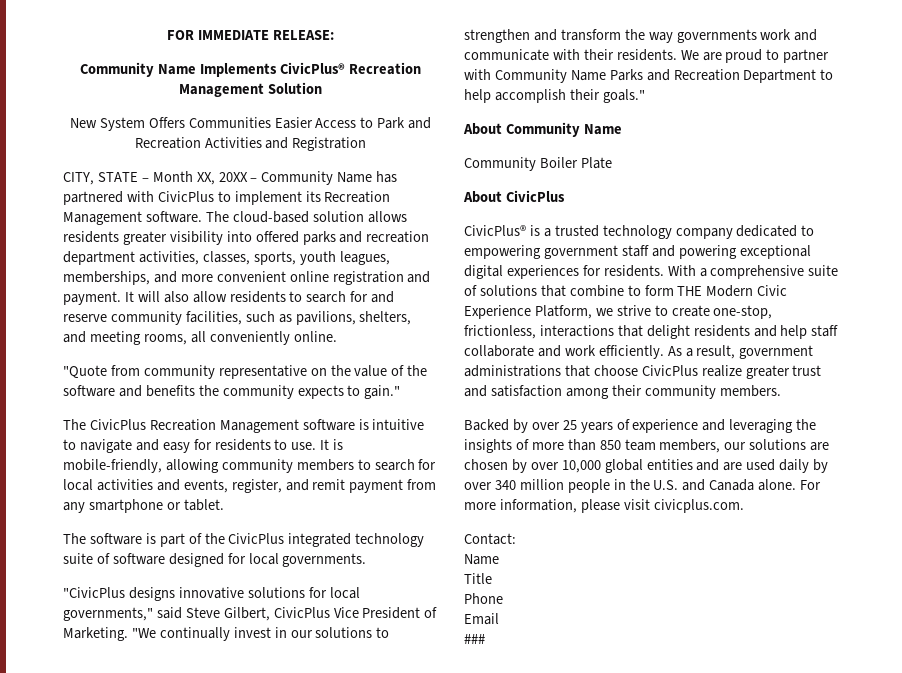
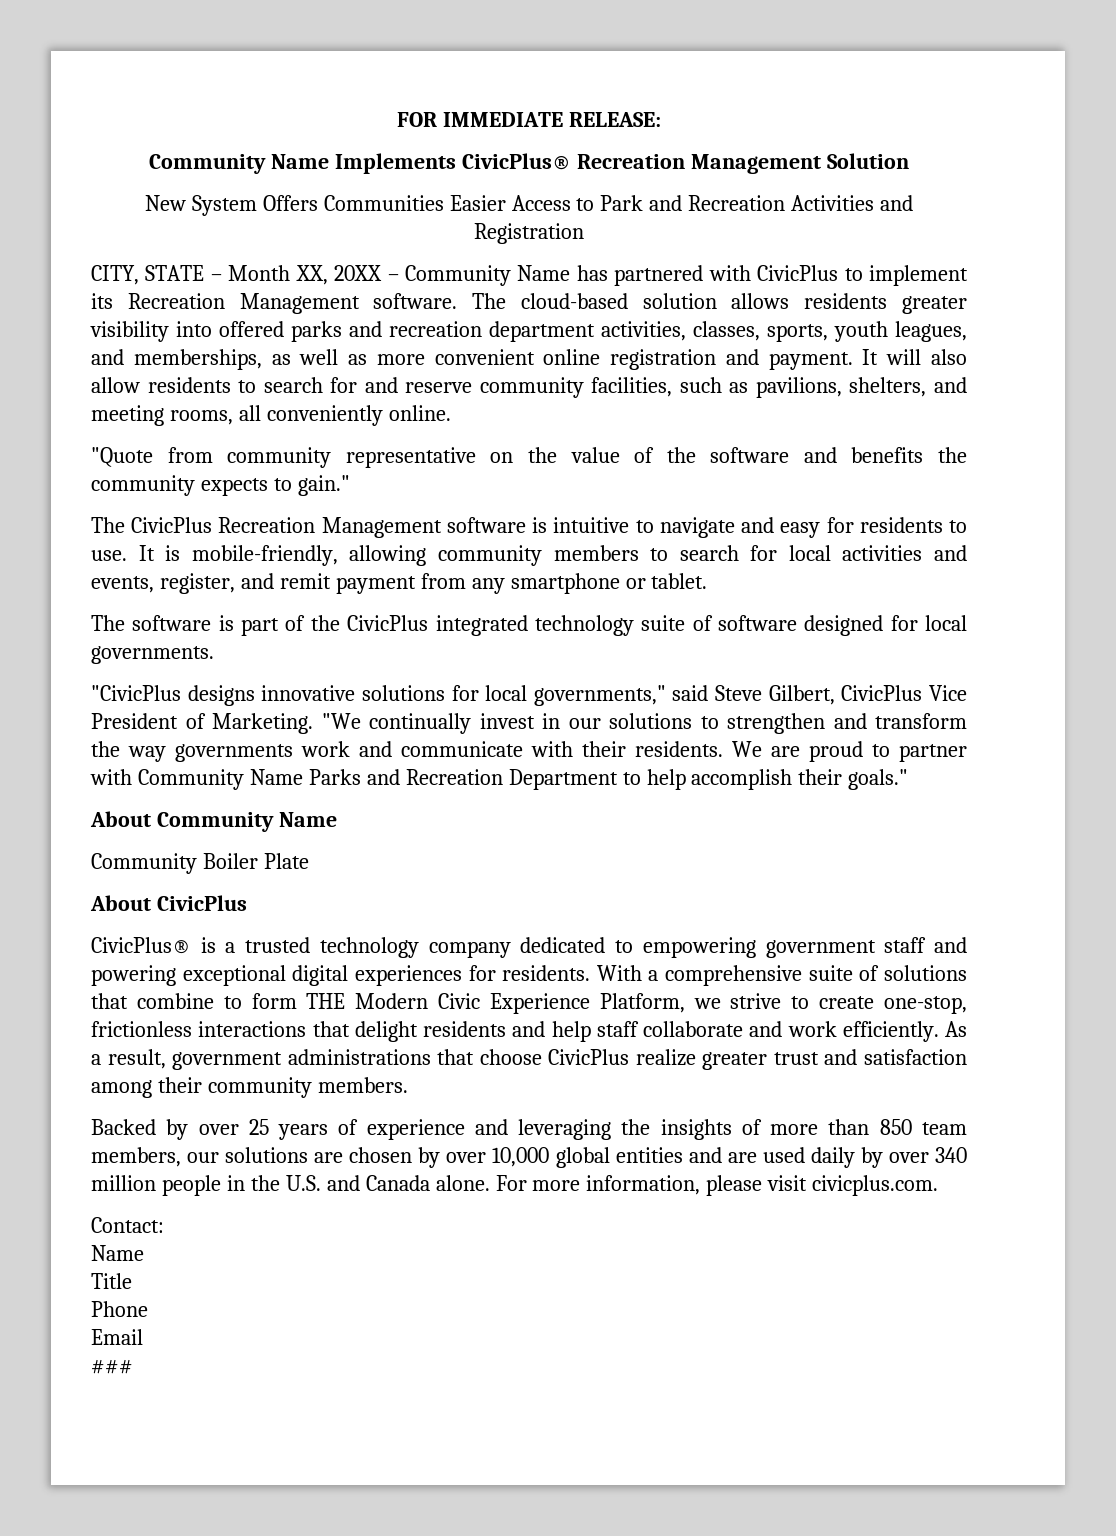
[63,271,177,285] memberships, and -> [91,349,368,370] and memberships, as well as
[464,325,536,339] frictionless, -> [91,1021,192,1037] frictionless

